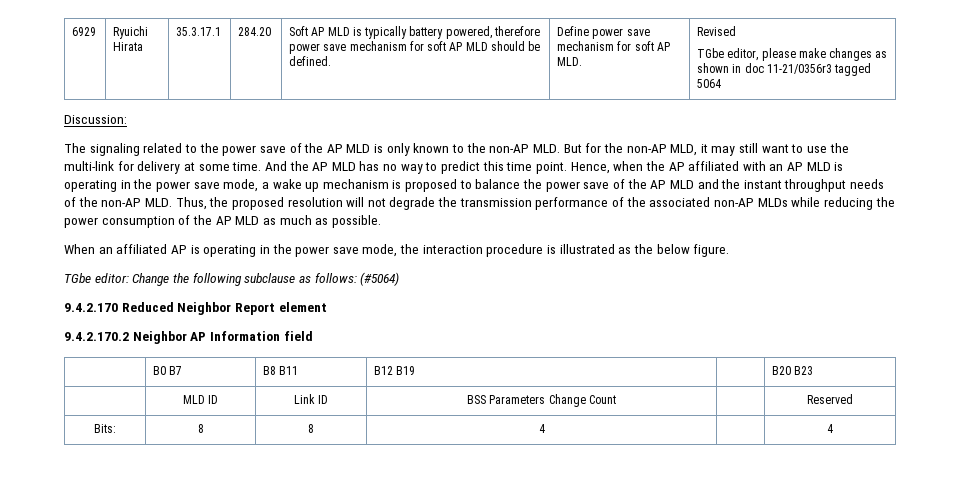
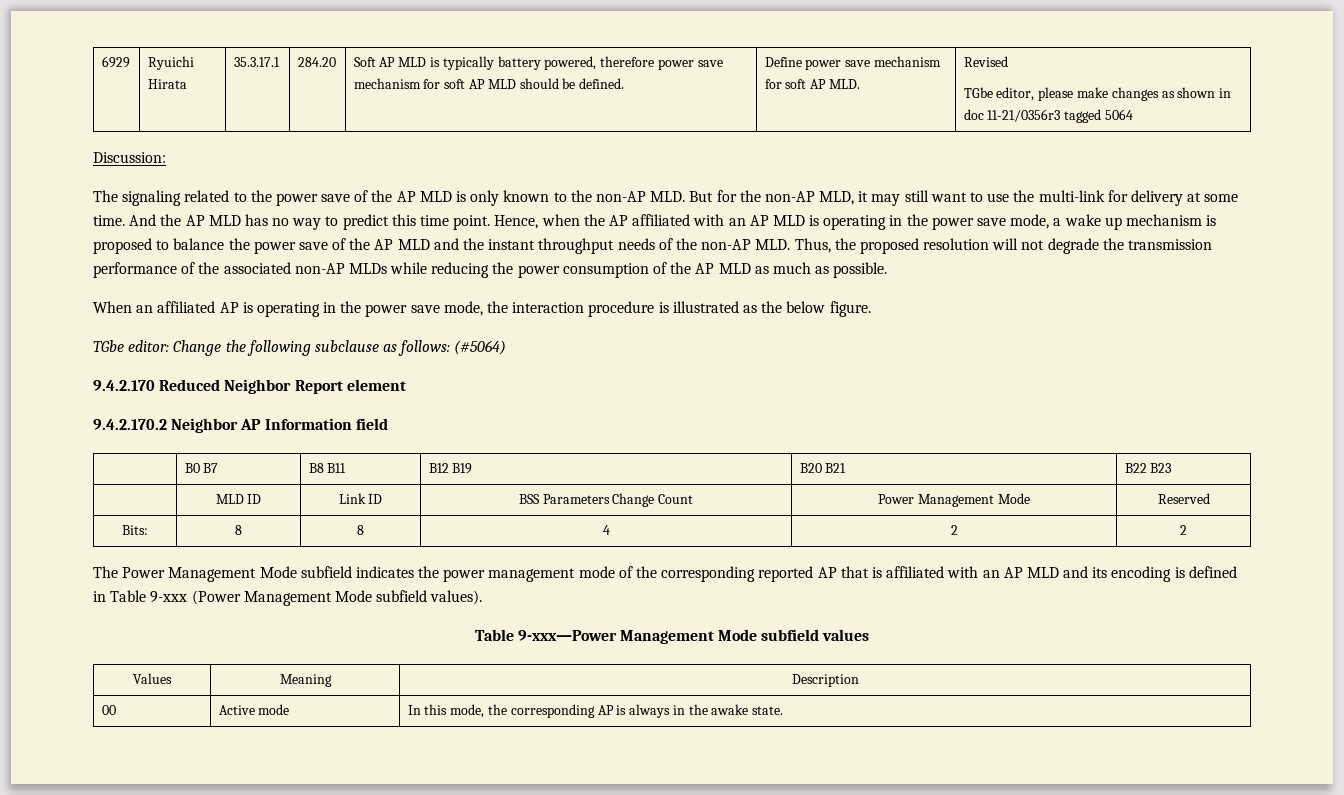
[772,366,792,375] | B20 -> [799,463,847,473] [1124,463,1147,473] B20 B21 | B22
(616, 399) none -> [878,493,1030,507] Power Management Mode
[827,424,833,433] | 4 -> [950,525,958,535] [1180,525,1187,535] [93,566,1237,582] [93,590,483,606] [474,629,870,644] [133,673,172,684] [279,674,332,687] [791,674,859,687] [101,705,116,715] [218,704,290,715] [407,704,784,718] 2 | 2 // The Power Management Mode subfield indicates the power management mode of the corresponding reported AP that is affiliated with an AP MLD and its encoding is defined in Table 9-xxx (Power Management Mode subfield values). // Table 9-xxx—Power Management Mode subfield values // Values | Meaning | Description // 00 | Active mode | In this mode, the corresponding AP is always in the awake state.

